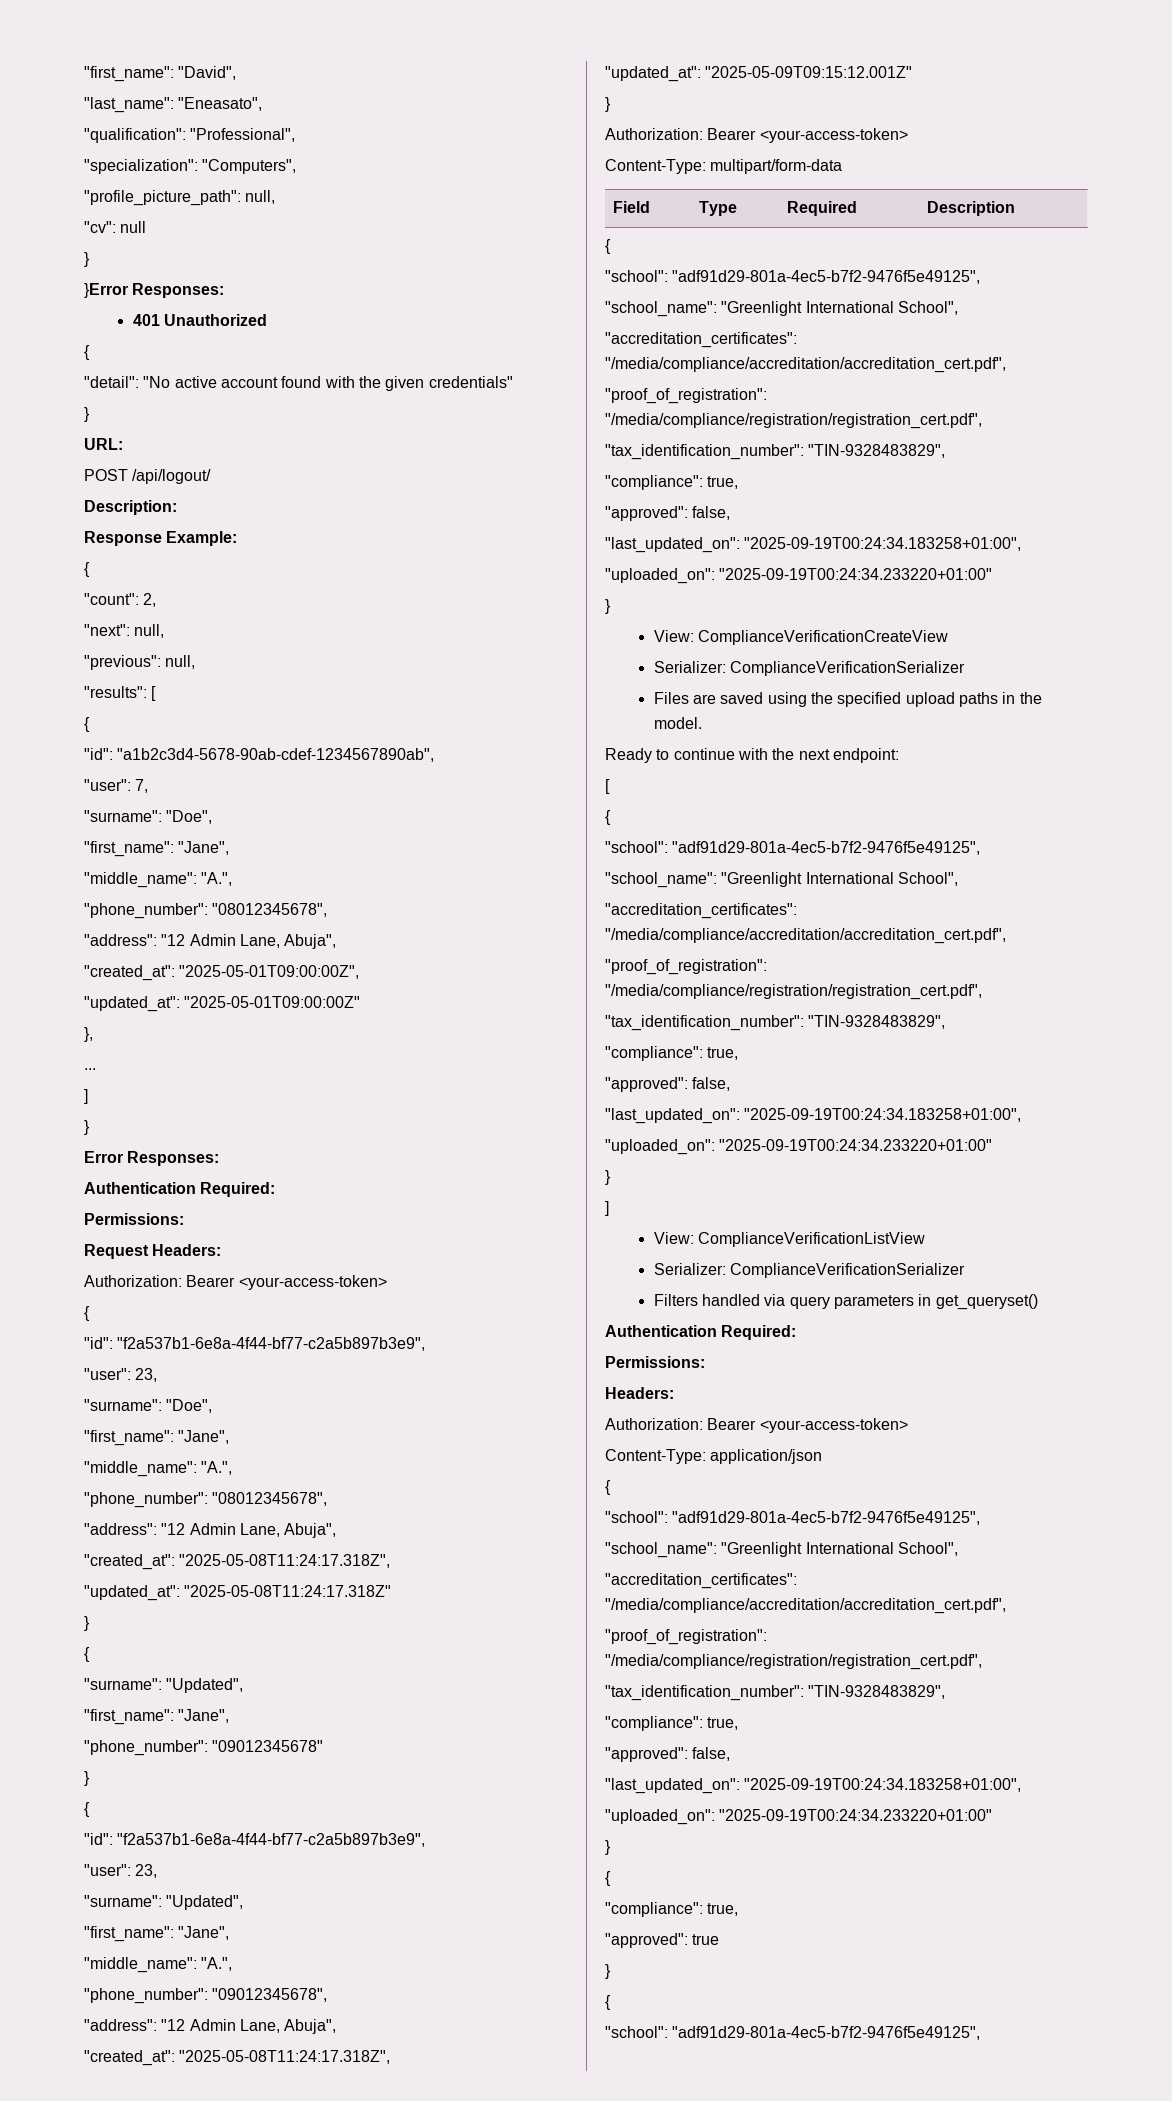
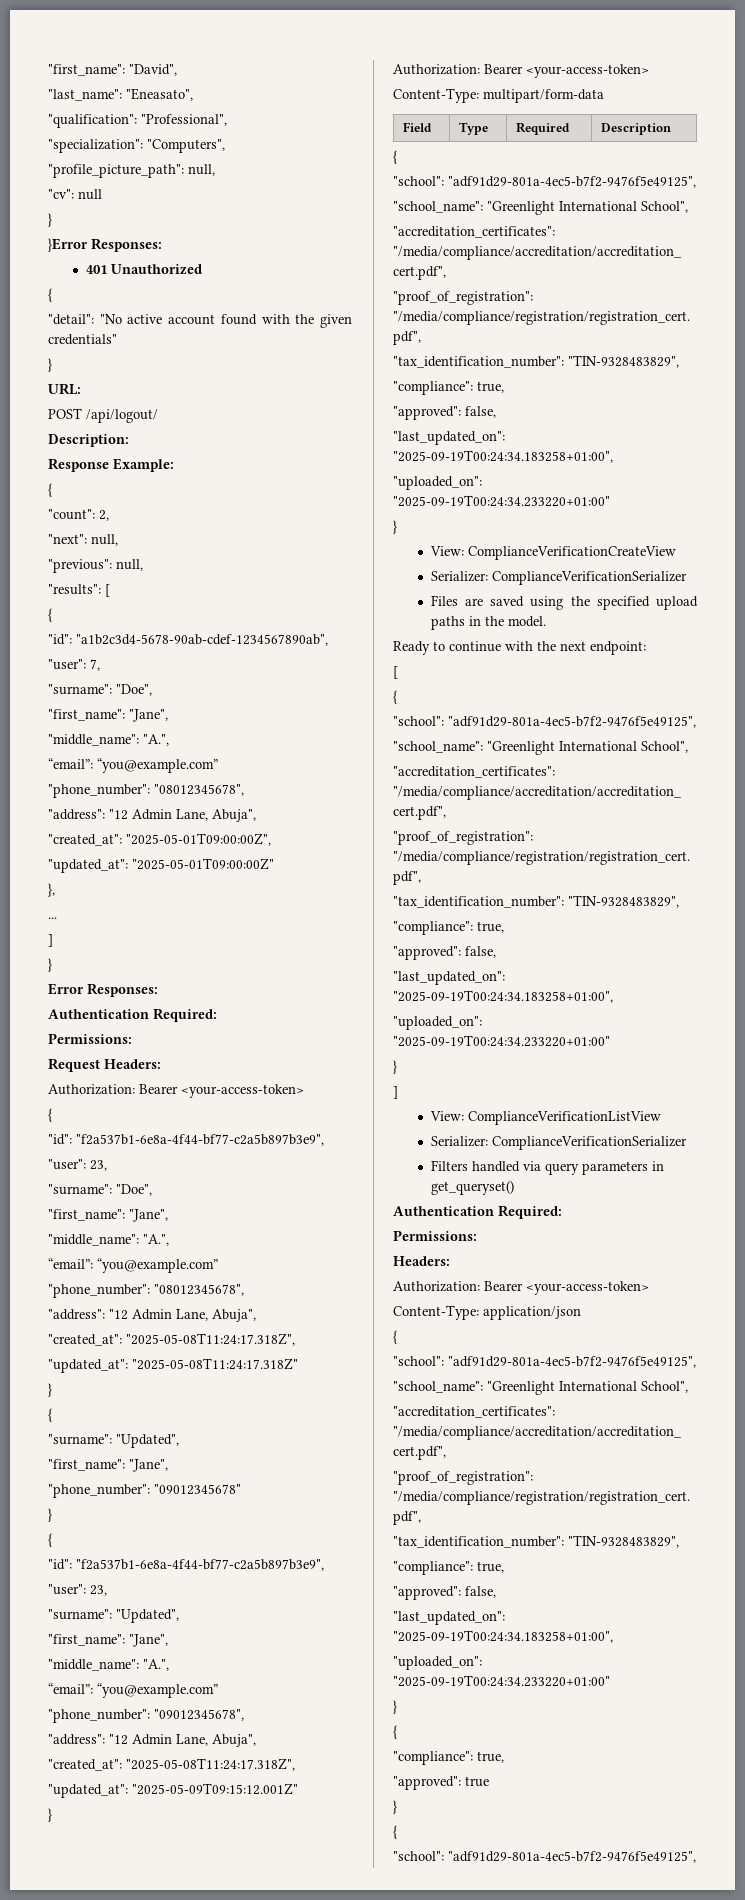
(233, 879) none -> [48,758,218,773] // “email”: “you@example.com”
(233, 1468) none -> [48,1258,218,1273] // “email”: “you@example.com”
(233, 1964) none -> [48,1683,218,1698] // “email”: “you@example.com”

